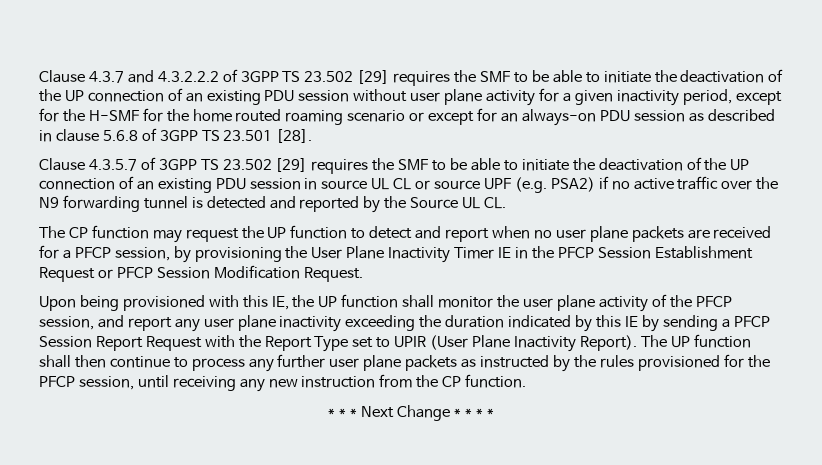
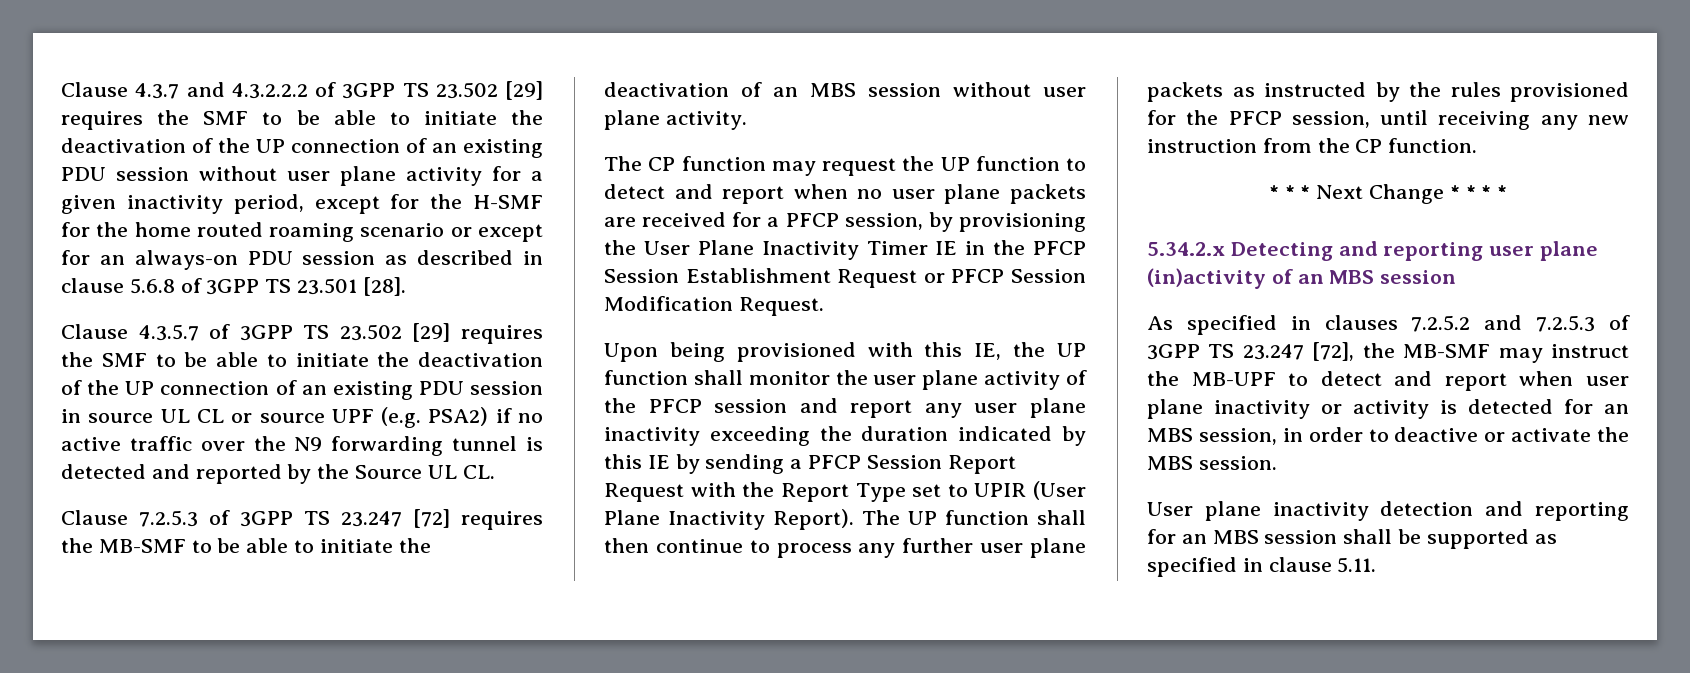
(507, 203) none -> [61,509,543,530] [61,538,431,553] [604,82,1086,97] [604,110,747,130] // Clause 7.2.5.3 of 3GPP TS 23.247 [72] requires the MB-SMF to be able to initiate the deactivation of an MBS session without user plane activity.
[39,316,94,330] session, -> [714,399,788,413] session
(494, 412) none -> [1147,241,1599,261] [1147,268,1457,289] [1147,315,1630,335] [1147,342,1629,363] [1147,371,1629,391] [1147,399,1629,419] [1147,427,1629,445] [1147,456,1277,470] [1147,501,1629,521] [1147,529,1557,549] [1147,557,1377,577] // 5.34.2.x Detecting and reporting user plane (in)activity of an MBS session // As specified in clauses 7.2.5.2 and 7.2.5.3 of 3GPP TS 23.247 [72], the MB-SMF may instruct the MB-UPF to detect and report when user plane inactivity or activity is detected for an MBS session, in order to deactive or activate the MBS session. // User plane inactivity detection and reporting for an MBS session shall be supported as specified in clause 5.11.

